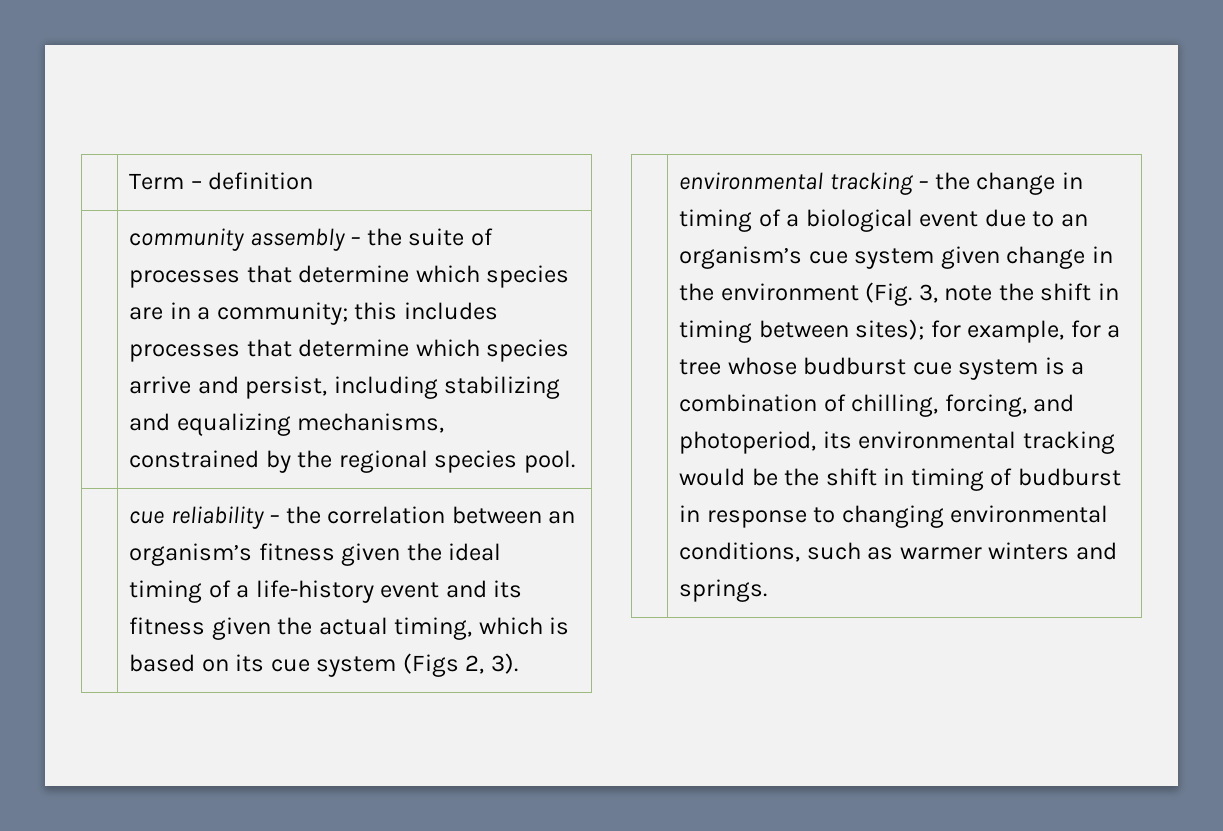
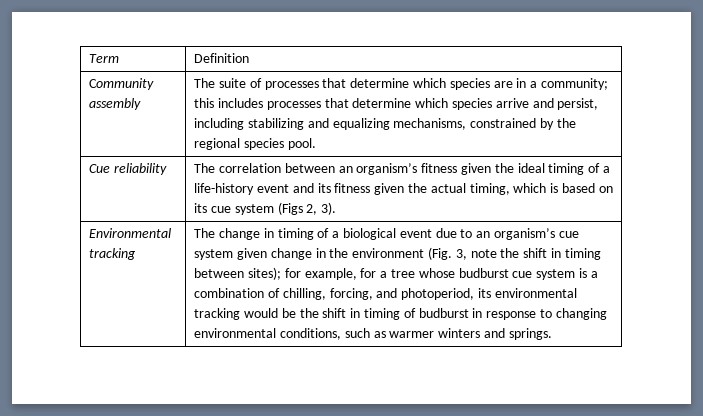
[129,172,314,190] [129,228,402,251] | Term – definition // | community assembly – the -> [89,54,120,63] [194,53,250,63] [89,78,155,90] [89,98,142,110] [194,78,216,88] Term | Definition // Community assembly | The
[129,506,321,529] | cue reliability – the -> [89,163,168,175] [194,163,216,173] Cue reliability | The
[679,172,970,195] | environmental tracking – the -> [89,228,172,238] [89,248,137,260] [194,228,216,238] Environmental tracking | The

